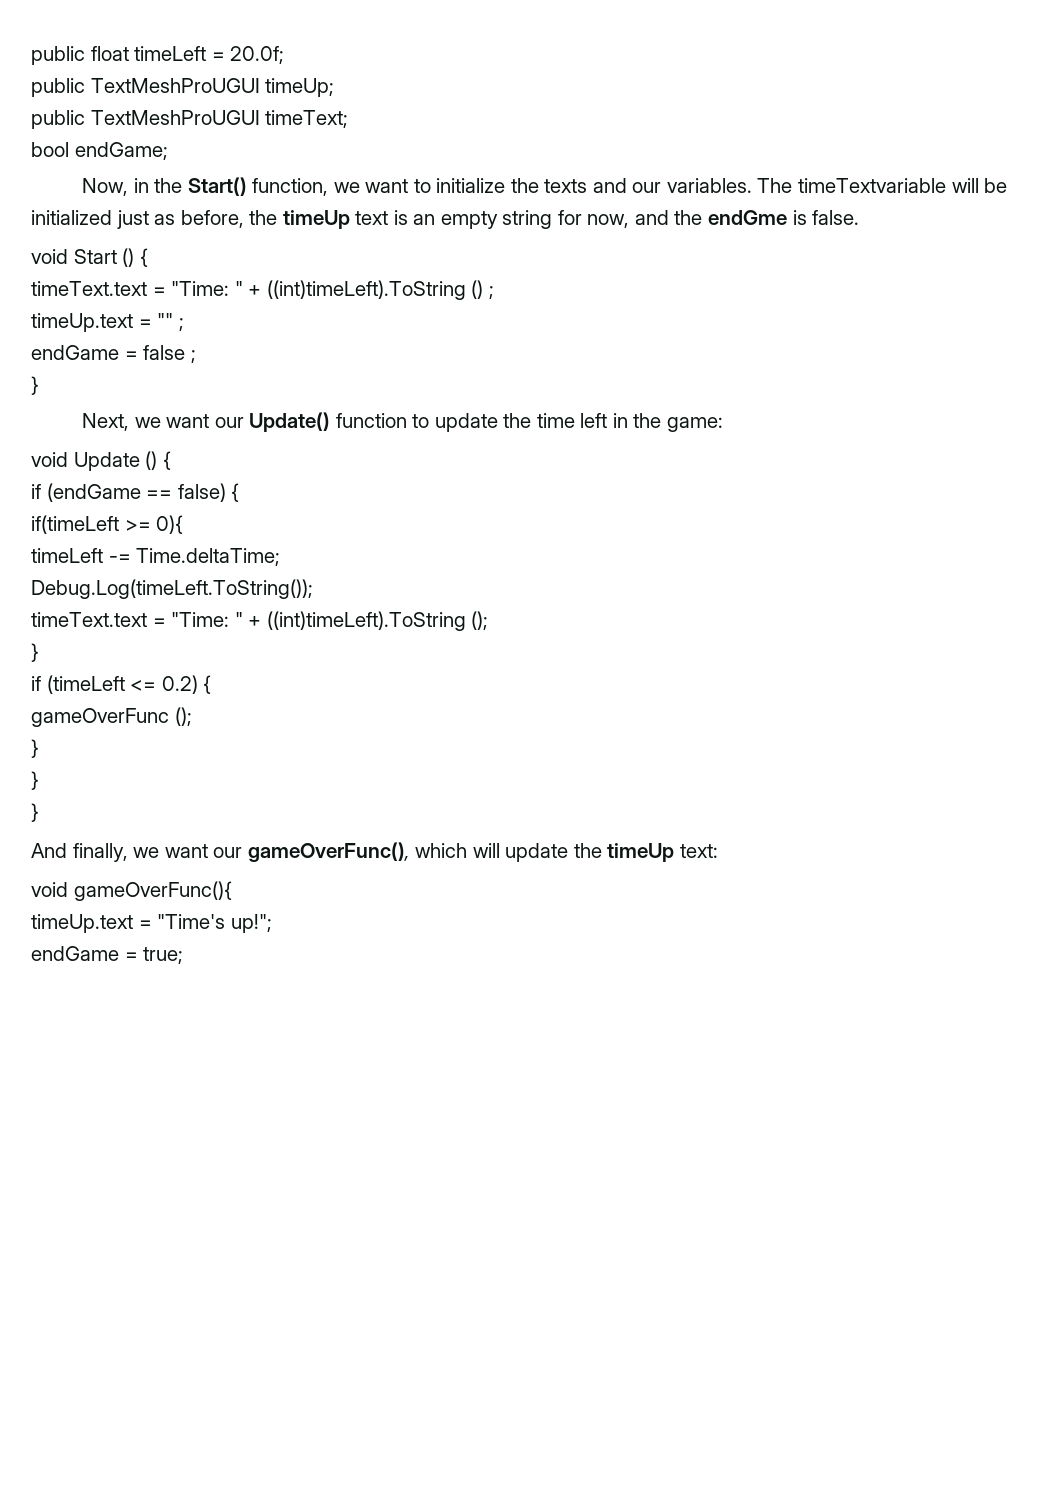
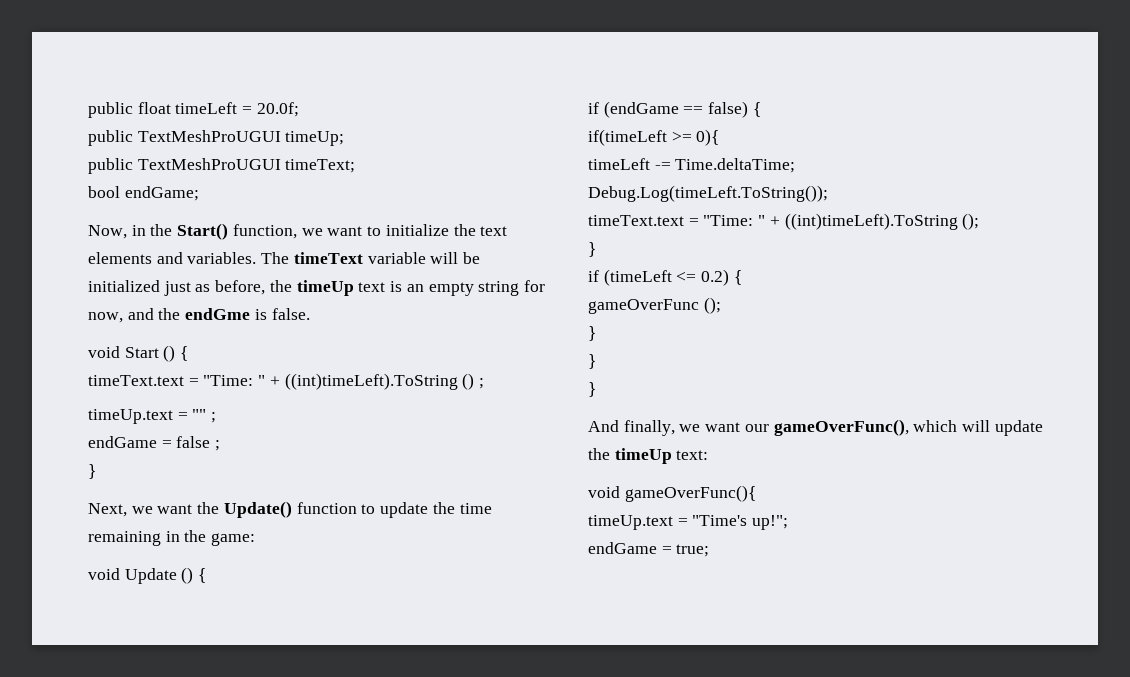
[544,178,947,193] texts and our variables. The timeTextvariable -> [480,226,508,236] [88,252,426,264] text elements and variables. The timeText variable
[214,417,244,428] our -> [197,502,220,514] the
[580,413,608,428] left -> [88,531,161,546] remaining

